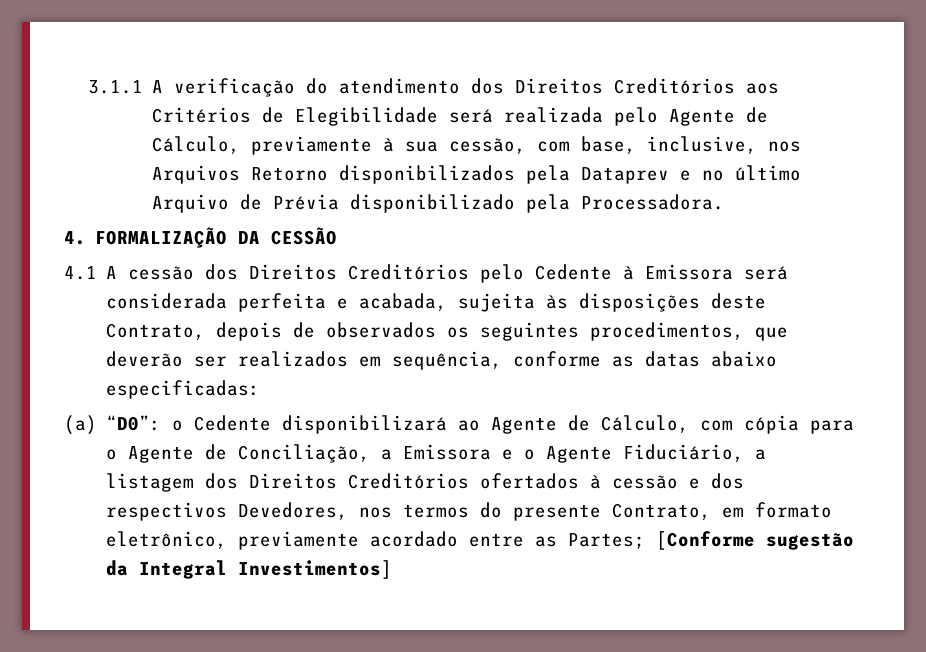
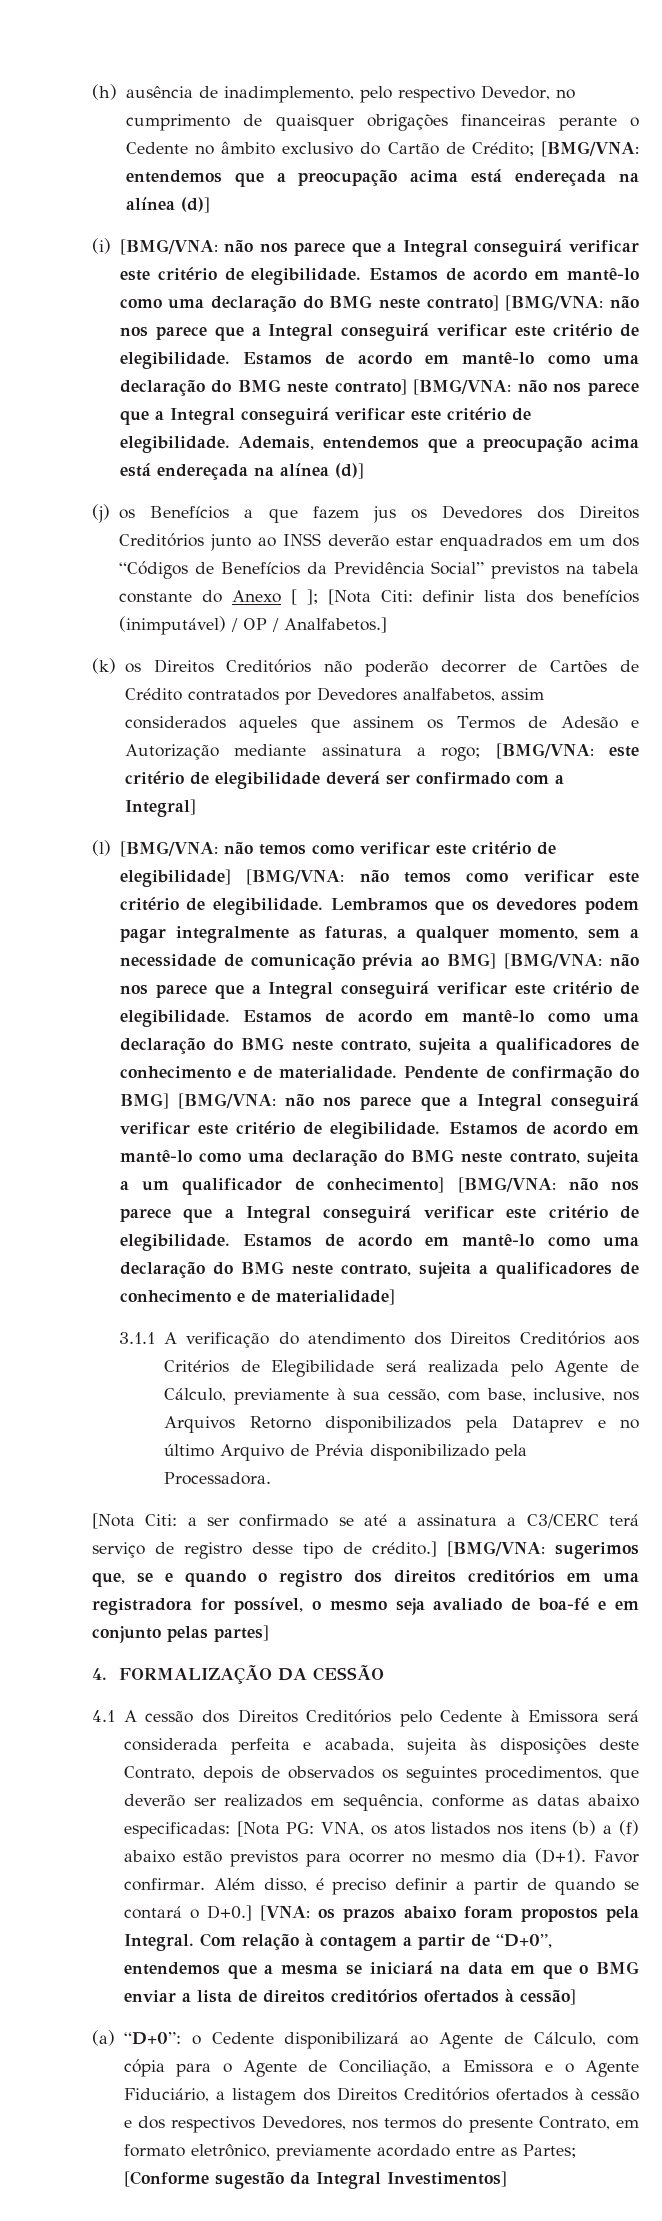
(87, 87) none -> [92,84,575,103] [125,114,639,131] [125,141,639,157] [125,169,639,187] [125,197,210,213] [92,238,639,257] [119,267,639,285] [119,295,639,312] [119,323,639,341] [119,352,639,369] [119,379,639,396] [119,407,531,425] [119,435,639,453] [119,463,364,480] [92,504,639,523] [119,533,639,551] [119,561,640,579] [119,589,639,605] [119,616,388,635] [92,658,639,677] [124,687,544,705] [124,716,639,733] [124,743,639,761] [124,771,564,789] [124,799,196,817] [92,840,556,857] [119,869,639,887] [119,897,639,915] [119,926,639,943] [119,953,640,970] [119,981,639,999] [119,1010,639,1027] [119,1037,639,1055] [119,1065,639,1082] [119,1093,639,1111] [119,1121,639,1139] [119,1149,639,1167] [119,1177,639,1195] [119,1205,639,1223] [119,1234,639,1251] [119,1261,639,1279] [119,1289,395,1305] (h) ausência de inadimplemento, pelo respectivo Devedor, no cumprimento de quaisquer obrigações financeiras perante o Cedente no âmbito exclusivo do Cartão de Crédito; [BMG/VNA: entendemos que a preocupação acima está endereçada na alínea (d)] // (i) [BMG/VNA: não nos parece que a Integral conseguirá verificar este critério de elegibilidade. Estamos de acordo em mantê-lo como uma declaração do BMG neste contrato] [BMG/VNA: não nos parece que a Integral conseguirá verificar este critério de elegibilidade. Estamos de acordo em mantê-lo como uma declaração do BMG neste contrato] [BMG/VNA: não nos parece que a Integral conseguirá verificar este critério de elegibilidade. Ademais, entendemos que a preocupação acima está endereçada na alínea (d)] // (j) os Benefícios a que fazem jus os Devedores dos Direitos Creditórios junto ao INSS deverão estar enquadrados em um dos “Códigos de Benefícios da Previdência Social” previstos na tabela constante do Anexo [ ]; [Nota Citi: definir lista dos benefícios (inimputável) / OP / Analfabetos.] // (k) os Direitos Creditórios não poderão decorrer de Cartões de Crédito contratados por Devedores analfabetos, assim considerados aqueles que assinem os Termos de Adesão e Autorização mediante assinatura a rogo; [BMG/VNA: este critério de elegibilidade deverá ser confirmado com a Integral] // (l) [BMG/VNA: não temos como verificar este critério de elegibilidade] [BMG/VNA: não temos como verificar este critério de elegibilidade. Lembramos que os devedores podem pagar integralmente as faturas, a qualquer momento, sem a necessidade de comunicação prévia ao BMG] [BMG/VNA: não nos parece que a Integral conseguirá verificar este critério de elegibilidade. Estamos de acordo em mantê-lo como uma declaração do BMG neste contrato, sujeita a qualificadores de conhecimento e de materialidade. Pendente de confirmação do BMG] [BMG/VNA: não nos parece que a Integral conseguirá verificar este critério de elegibilidade. Estamos de acordo em mantê-lo como uma declaração do BMG neste contrato, sujeita a um qualificador de conhecimento] [BMG/VNA: não nos parece que a Integral conseguirá verificar este critério de elegibilidade. Estamos de acordo em mantê-lo como uma declaração do BMG neste contrato, sujeita a qualificadores de conhecimento e de materialidade] //
(725, 202) none -> [92,1513,639,1529] [92,1541,639,1559] [92,1569,639,1587] [92,1597,639,1615] [92,1625,269,1643] // [Nota Citi: a ser confirmado se até a assinatura a C3/CERC terá serviço de registro desse tipo de crédito.] [BMG/VNA: sugerimos que, se e quando o registro dos direitos creditórios em uma registradora for possível, o mesmo seja avaliado de boa-fé e em conjunto pelas partes]
(261, 389) none -> [236,1820,639,1837] [123,1848,640,1867] [123,1878,639,1895] [123,1905,640,1922] [123,1933,552,1951] [123,1961,639,1979] [123,1989,576,2005] [Nota PG: VNA, os atos listados nos itens (b) a (f) abaixo estão previstos para ocorrer no mesmo dia (D+1). Favor confirmar. Além disso, é preciso definir a partir de quando se contará o D+0.] [VNA: os prazos abaixo foram propostos pela Integral. Com relação à contagem a partir de “D+0”, entendemos que a mesma se iniciará na data em que o BMG enviar a lista de direitos creditórios ofertados à cessão]
[106,415,162,431] “D0”: -> [123,2032,181,2045] “D+0”:

